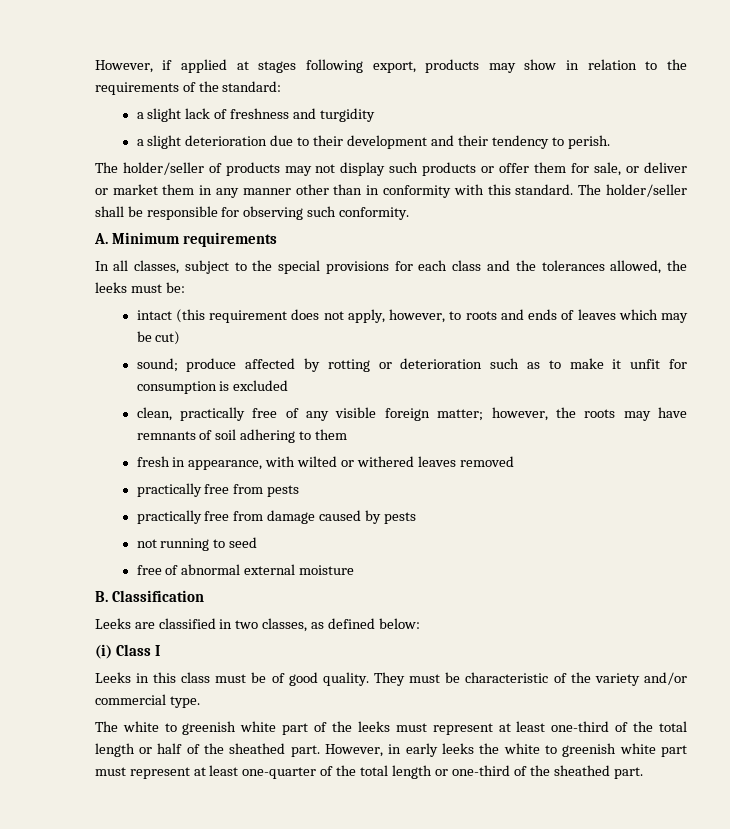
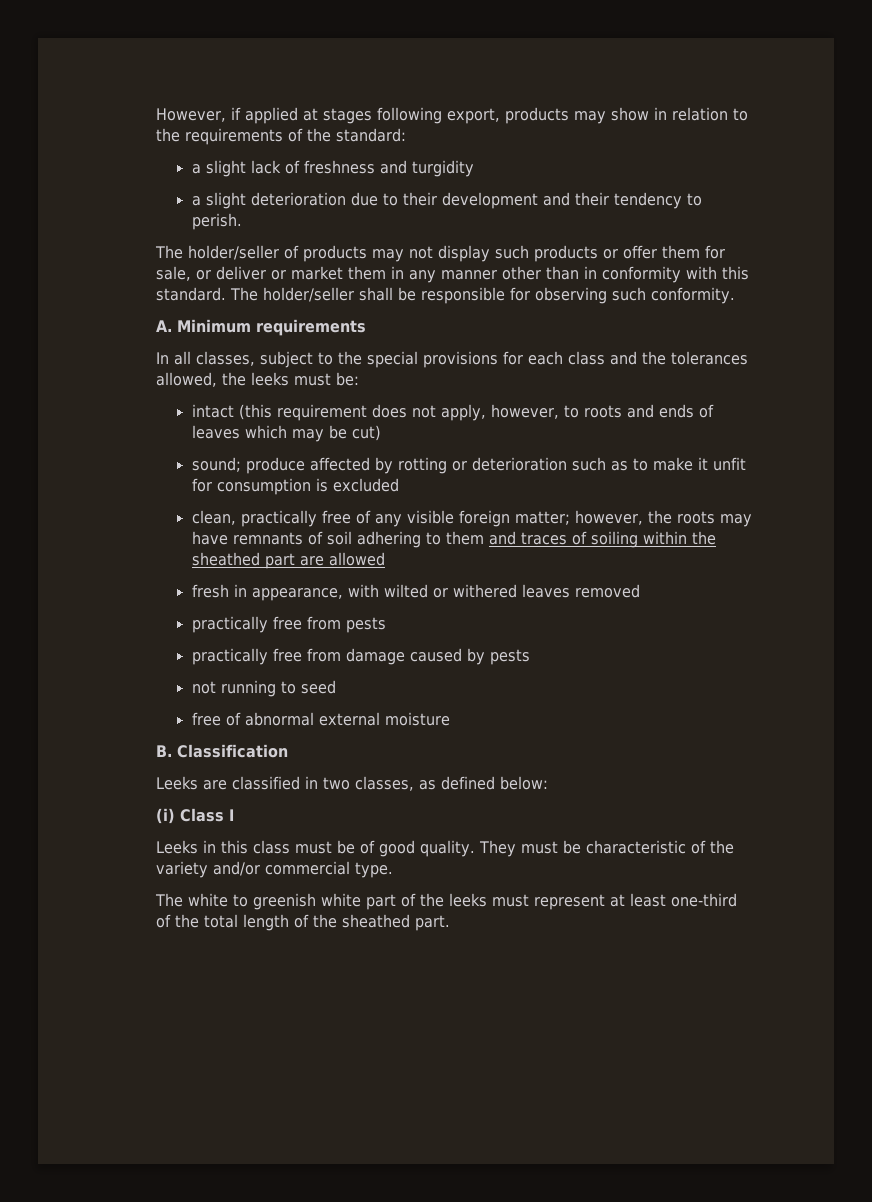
(348, 434) none -> [488,531,716,548] [191,552,385,569] and traces of soiling within the sheathed part are allowed
[139,743,687,757] [94,765,643,779] or half of the sheathed part. However, in early leeks the white to greenish white part must represent at least one-quarter of the total length or one-third of the sheathed part. -> [294,914,451,931] of the sheathed part.

